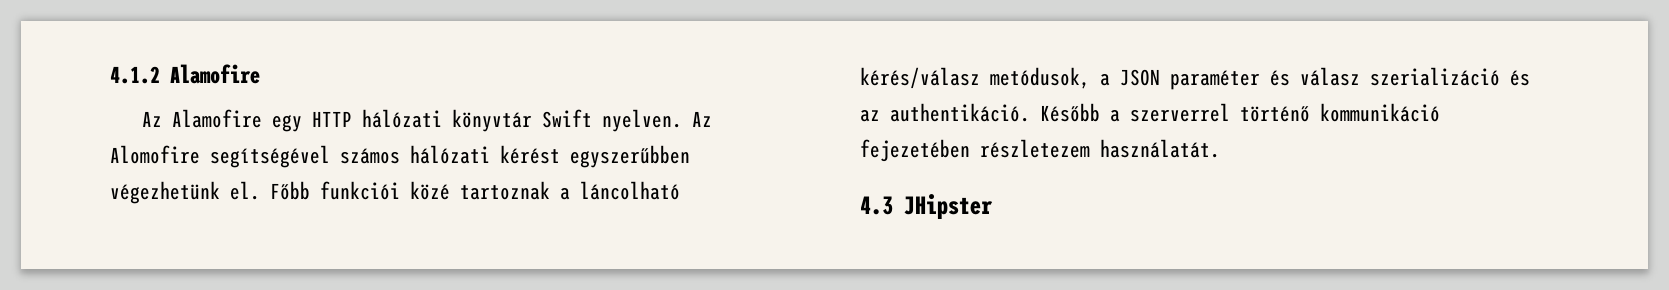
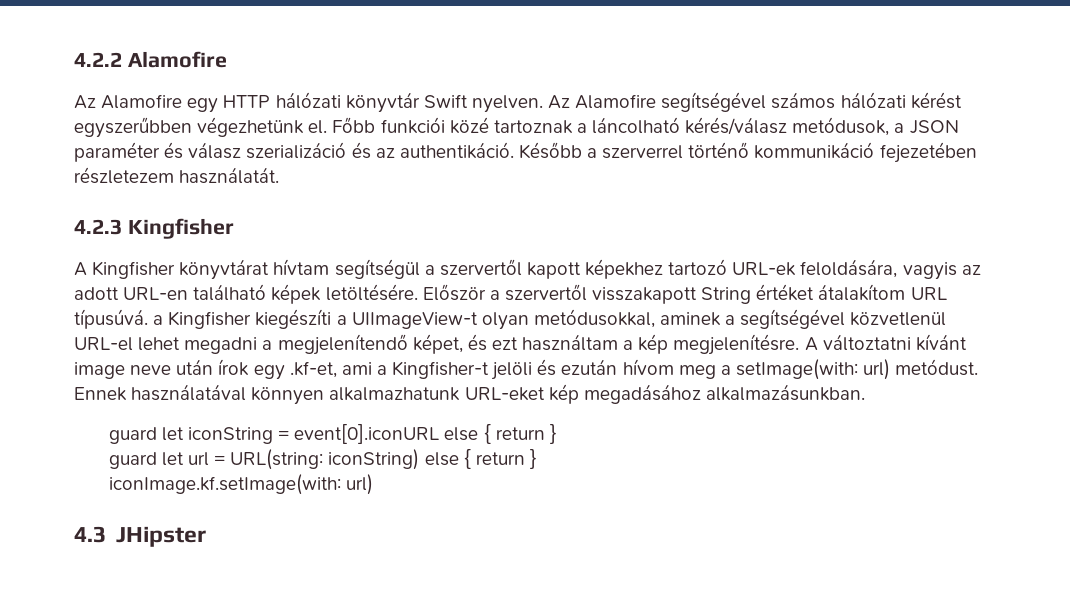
[110,66,160,84] 4.1.2 -> [74,52,122,67] 4.2.2
[110,145,200,164] Alomofire -> [575,94,657,109] Alamofire
(1220, 148) none -> [74,218,234,239] [74,259,981,280] [74,284,947,304] [74,309,947,330] [74,334,967,355] [74,359,979,380] [74,384,865,405] [108,424,557,444] [108,449,537,470] [108,474,373,495] // 4.2.3 Kingfisher // A Kingfisher könyvtárat hívtam segítségül a szervertől kapott képekhez tartozó URL-ek feloldására, vagyis az adott URL-en található képek letöltésére. Először a szervertől visszakapott String értéket átalakítom URL típusúvá. a Kingfisher kiegészíti a UIImageView-t olyan metódusokkal, aminek a segítségével közvetlenül URL-el lehet megadni a megjelenítendő képet, és ezt használtam a kép megjelenítésre. A változtatni kívánt image neve után írok egy .kf-et, ami a Kingfisher-t jelöli és ezután hívom meg a setImage(with: url) metódust. Ennek használatával könnyen alkalmazhatunk URL-eket kép megadásához alkalmazásunkban. // guard let iconString = event[0].iconURL else { return } // guard let url = URL(string: iconString) else { return } // iconImage.kf.setImage(with: url)

